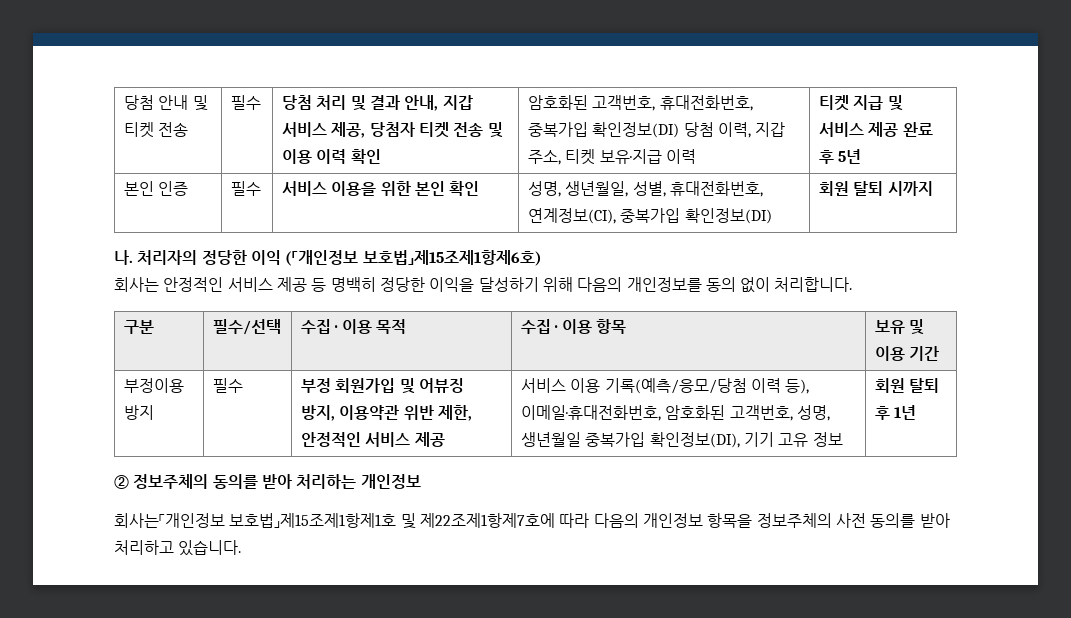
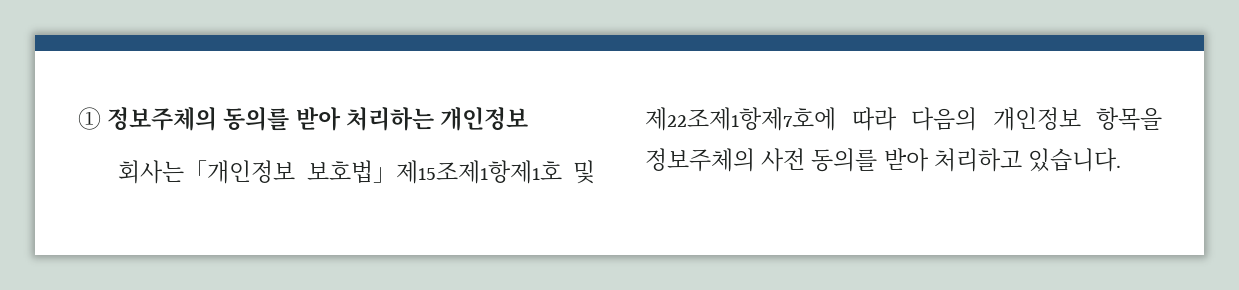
[123,95,208,111] [123,122,189,138] [230,95,261,110] [281,95,473,111] [281,122,503,138] [281,149,381,164] [527,95,753,111] [527,122,786,138] [527,149,696,165] [818,95,903,111] [818,122,933,137] [818,149,862,164] [123,181,189,196] [230,181,261,196] [281,181,480,196] [527,181,763,197] [527,208,772,224] [818,181,933,196] [114,250,542,266] [114,277,853,293] [123,320,154,334] [212,319,281,335] [300,319,406,334] [520,319,626,334] [874,319,925,335] [874,346,940,361] [123,378,184,393] [123,405,154,420] [212,378,243,393] [300,378,464,394] [300,405,472,421] [300,432,445,447] [520,378,810,394] [520,405,830,421] [520,432,843,448] [874,378,940,393] [874,405,917,420] [114,475,129,489] 당첨 안내 및 티켓 전송 | 필수 | 당첨 처리 및 결과 안내, 지갑 서비스 제공, 당첨자 티켓 전송 및 이용 이력 확인 | 암호화된 고객번호, 휴대전화번호, 중복가입 확인정보(DI) 당첨 이력, 지갑 주소, 티켓 보유·지급 이력 | 티켓 지급 및 서비스 제공 완료 후 5년 // 본인 인증 | 필수 | 서비스 이용을 위한 본인 확인 | 성명, 생년월일, 성별, 휴대전화번호, 연계정보(CI), 중복가입 확인정보(DI) | 회원 탈퇴 시까지 // 나. 처리자의 정당한 이익 (「개인정보 보호법」제15조제1항제6호) // 회사는 안정적인 서비스 제공 등 명백히 정당한 이익을 달성하기 위해 다음의 개인정보를 동의 없이 처리합니다. // 구분 | 필수/선택 | 수집 · 이용 목적 | 수집 · 이용 항목 | 보유 및 이용 기간 // 부정이용 방지 | 필수 | 부정 회원가입 및 어뷰징 방지, 이용약관 위반 제한, 안정적인 서비스 제공 | 서비스 이용 기록(예측/응모/당첨 이력 등), 이메일·휴대전화번호, 암호화된 고객번호, 성명, 생년월일 중복가입 확인정보(DI), 기기 고유 정보 | 회원 탈퇴 후 1년 // ② -> [78,107,101,130] ①

